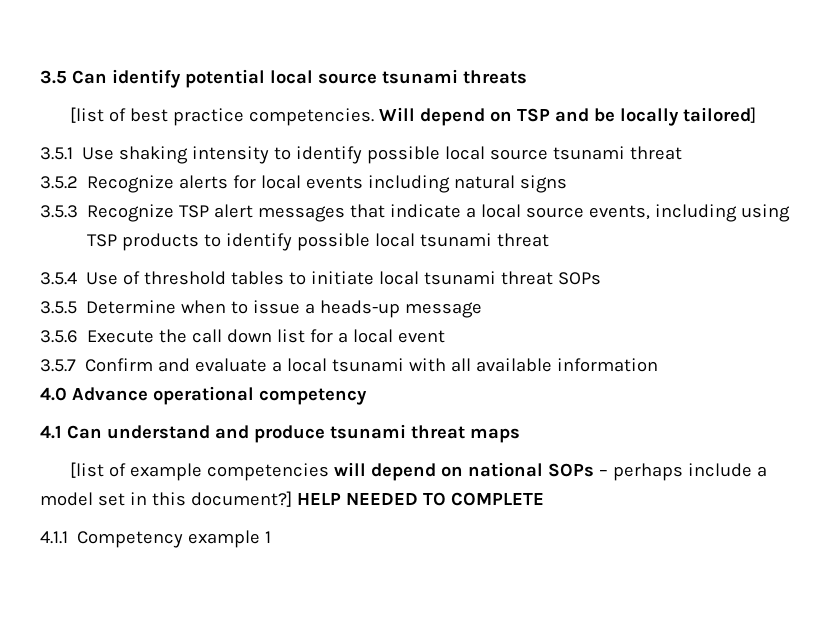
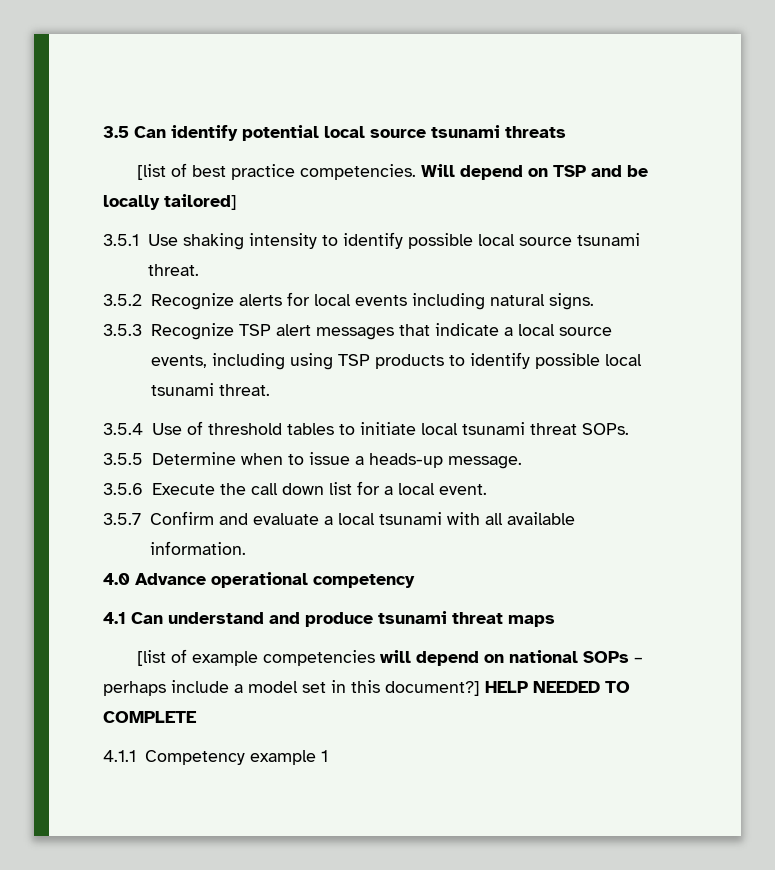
[630,146,683,160] threat -> [147,264,199,276] threat.
[520,175,568,193] signs -> [548,293,594,310] signs.
[497,233,550,247] threat -> [218,384,270,396] threat.
[558,272,602,285] SOPs -> [581,423,629,435] SOPs.
[405,302,483,318] message -> [447,456,522,469] message.
[398,330,446,343] event -> [438,484,487,495] event.
[557,358,659,372] information -> [149,541,246,555] information.

